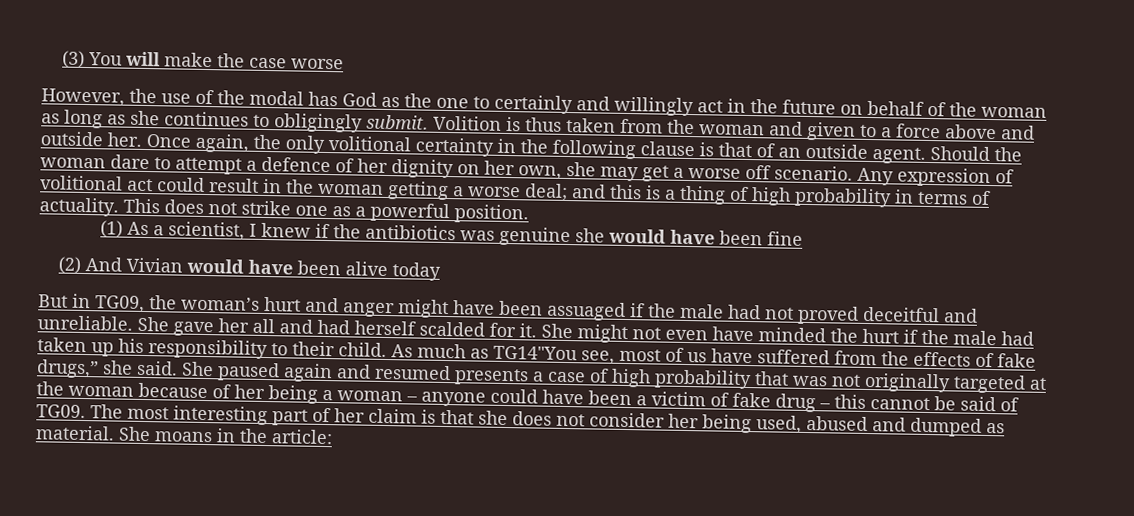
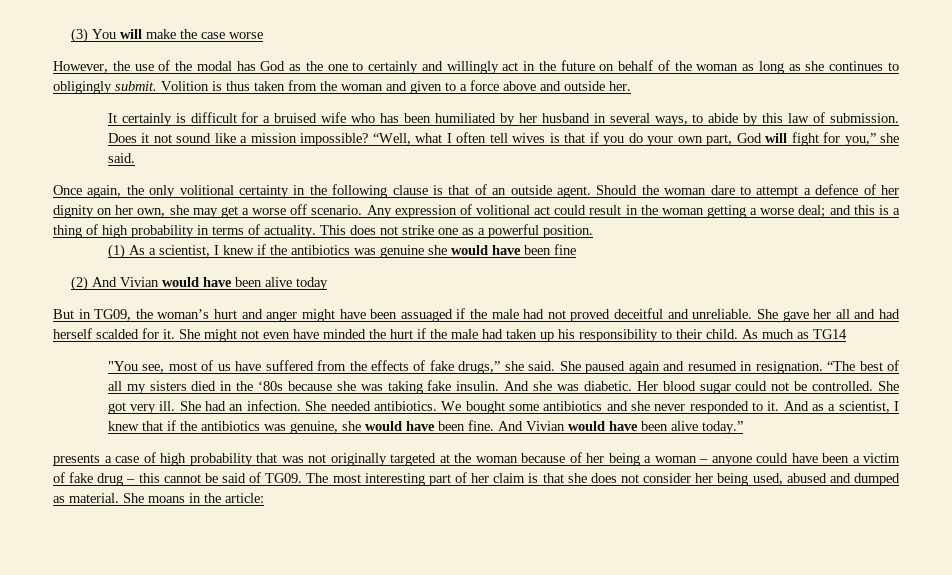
(143, 139) none -> [107,112,900,126] [107,132,900,146] [107,153,135,163] // It certainly is difficult for a bruised wife who has been humiliated by her husband in several ways, to abide by this law of submission. Does it not sound like a mission impossible? “Well, what I often tell wives is that if you do your own part, God will fight for you,” she said. //
[493,345,578,361] TG14"You -> [813,329,847,339] [107,361,138,371] TG14 // "You
(451, 372) none -> [740,360,899,374] [107,380,899,394] [107,400,899,414] [107,420,743,434] in resignation. “The best of all my sisters died in the ‘80s because she was taking fake insulin. And she was diabetic. Her blood sugar could not be controlled. She got very ill. She had an infection. She needed antibiotics. We bought some antibiotics and she never responded to it. And as a scientist, I knew that if the antibiotics was genuine, she would have been fine. And Vivian would have been alive today.” //

